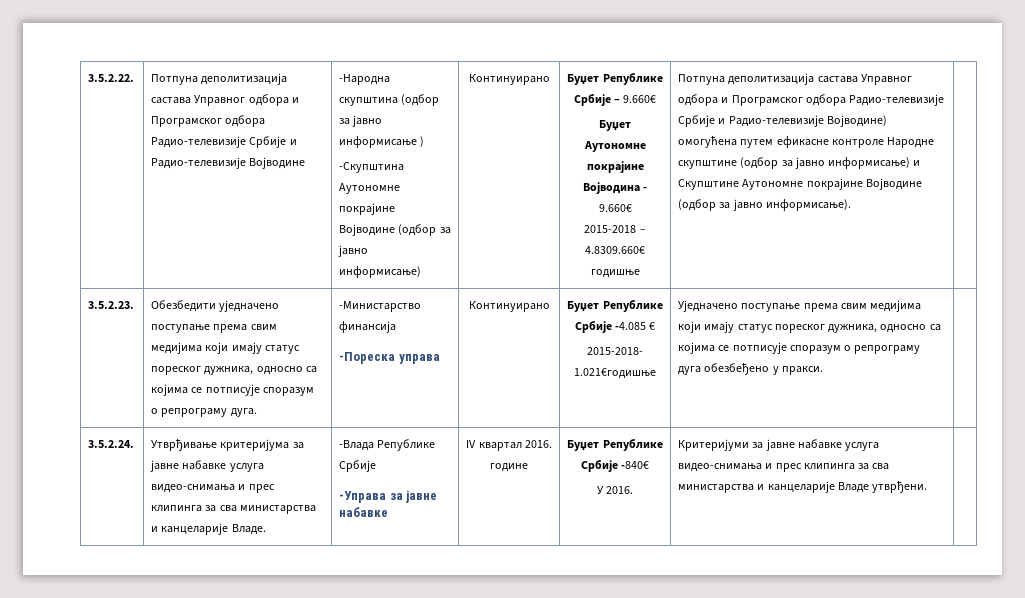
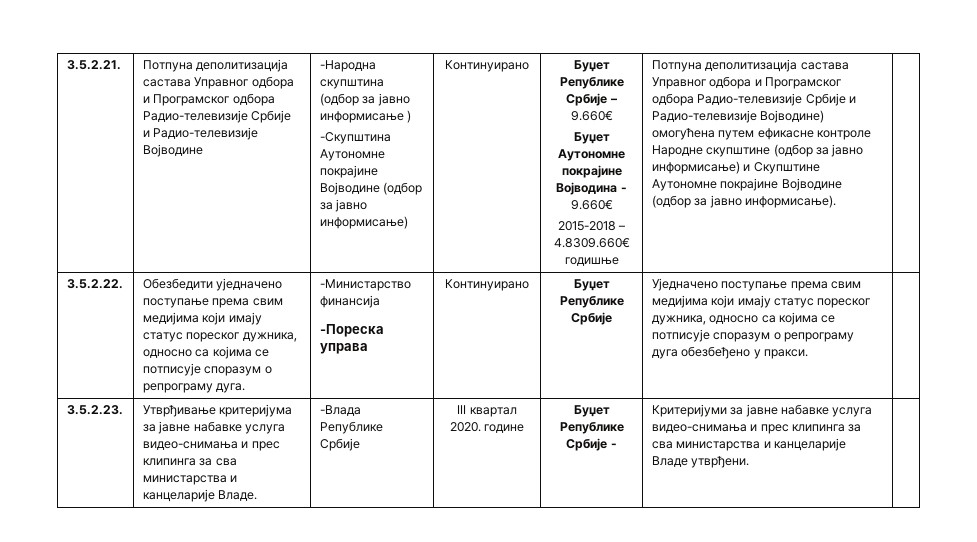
[88,74,135,82] 3.5.2.22. -> [66,60,121,70] 3.5.2.21.
[88,301,135,309] 3.5.2.23. -> [66,279,123,289] 3.5.2.22.
[615,322,656,330] [587,347,643,355] [574,368,656,379] -4.085 € // 2015-2018- 1.021€годишње -> (612, 318) none
[88,440,135,448] 3.5.2.24. -> [66,405,123,415] 3.5.2.23.
[339,490,438,503] [339,507,389,517] [466,440,552,451] // -Управа за јавне набавке | IV квартал 2016. -> [457,405,517,417] [449,422,481,432] | III квартал 2020.
[621,461,650,469] [596,486,634,495] -840€ // У 2016. -> [610,443,617,448] -

